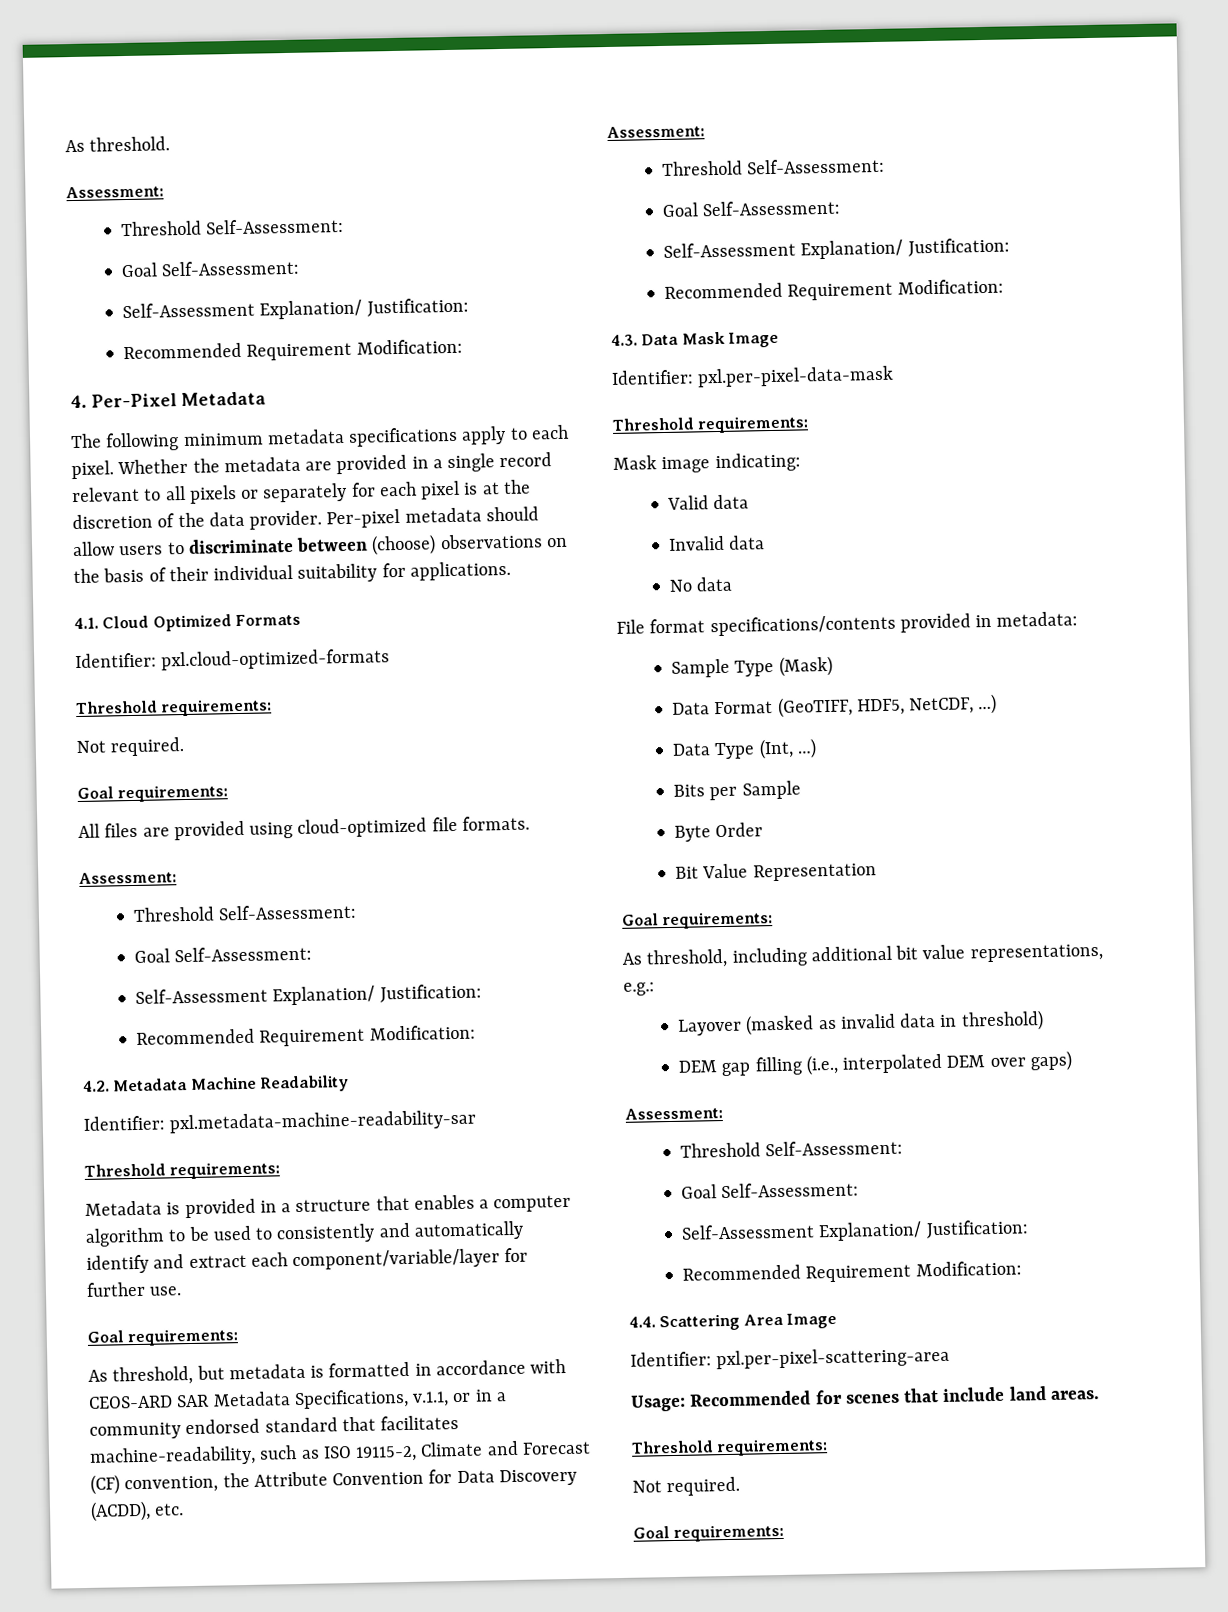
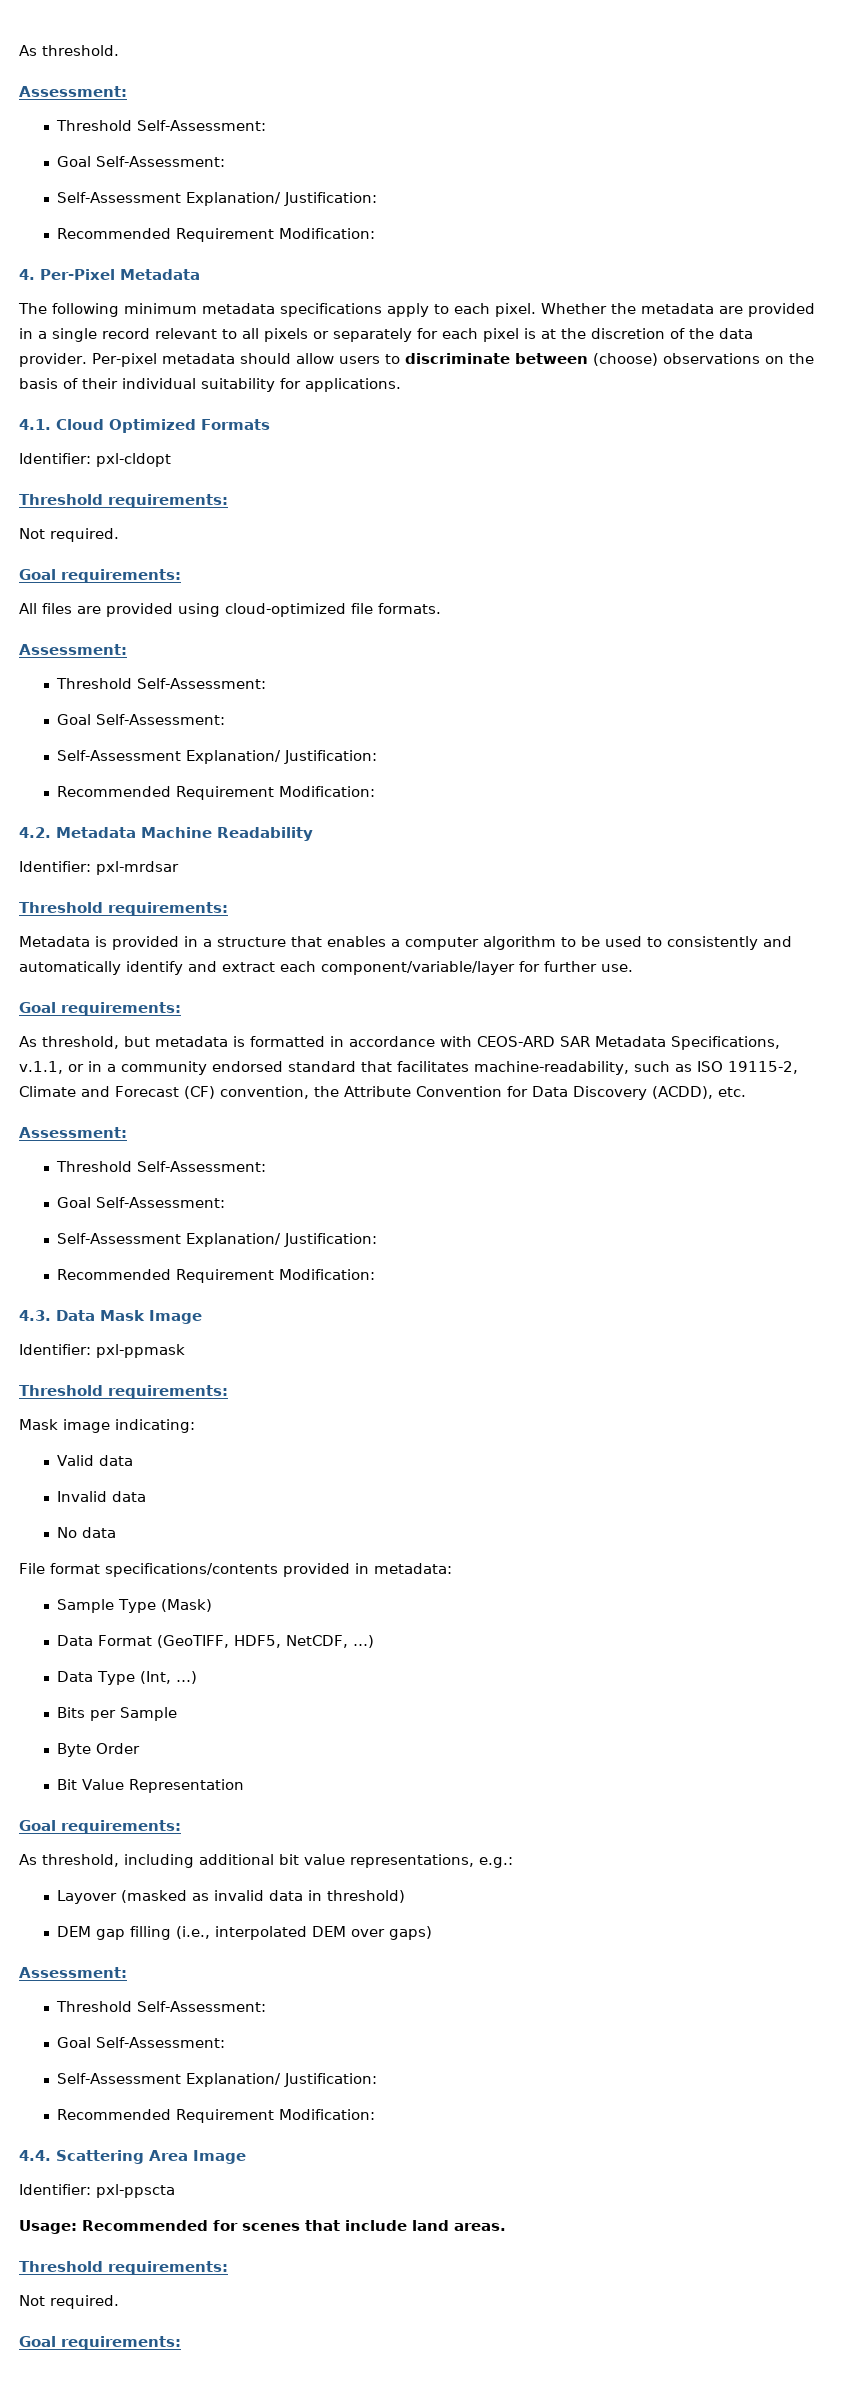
[161,648,391,671] pxl.cloud-optimized-formats -> [96,453,171,467] pxl-cldopt
[169,1109,477,1134] pxl.metadata-machine-readability-sar -> [96,861,179,875] pxl-mrdsar
[697,365,895,388] pxl.per-pixel-data-mask -> [96,1344,185,1358] pxl-ppmask
[716,1346,951,1370] pxl.per-pixel-scattering-area -> [96,2184,175,2198] pxl-ppscta

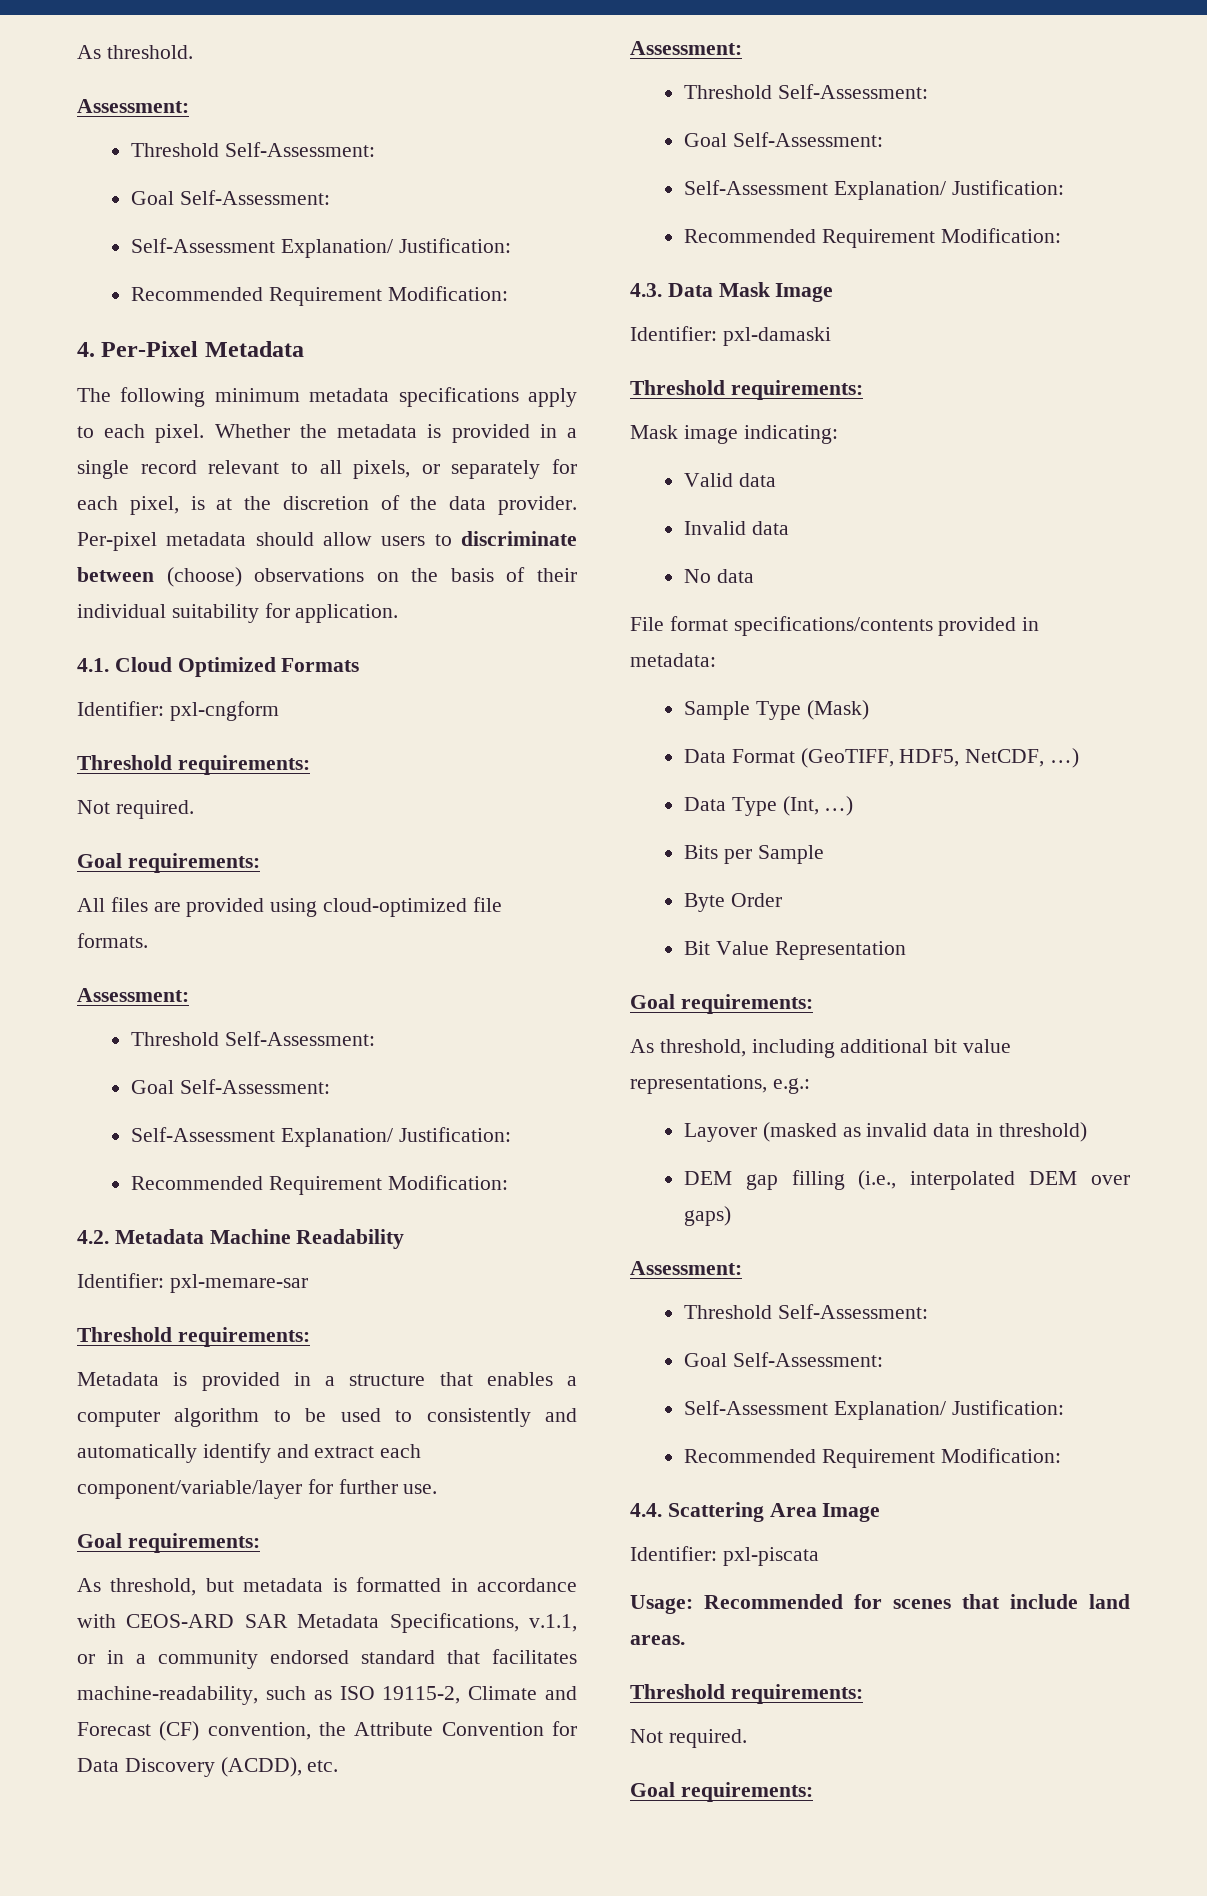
[719,306,743,314] are -> [427,424,442,438] is
[264,328,308,342] pixels -> [353,460,411,479] pixels,
[483,328,519,342] pixel -> [129,496,179,515] pixel,
[305,378,401,392] applications. -> [295,604,399,623] application.
[96,453,171,467] pxl-cldopt -> [169,701,279,721] pxl-cngform
[96,861,179,875] pxl-mrdsar -> [169,1274,308,1293] pxl-memare-sar
[96,1344,185,1358] pxl-ppmask -> [722,327,831,346] pxl-damaski
[96,2184,175,2198] pxl-ppscta -> [722,1547,819,1566] pxl-piscata

